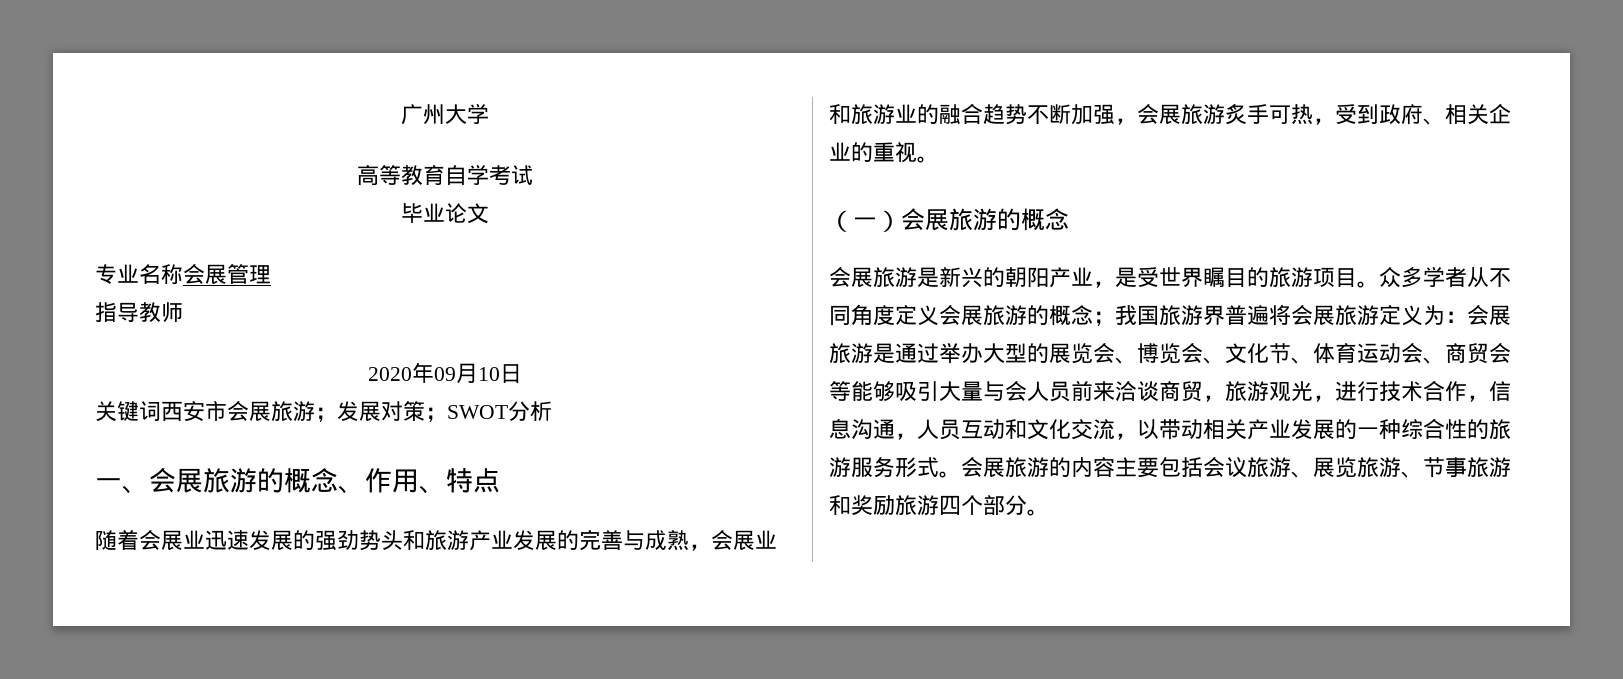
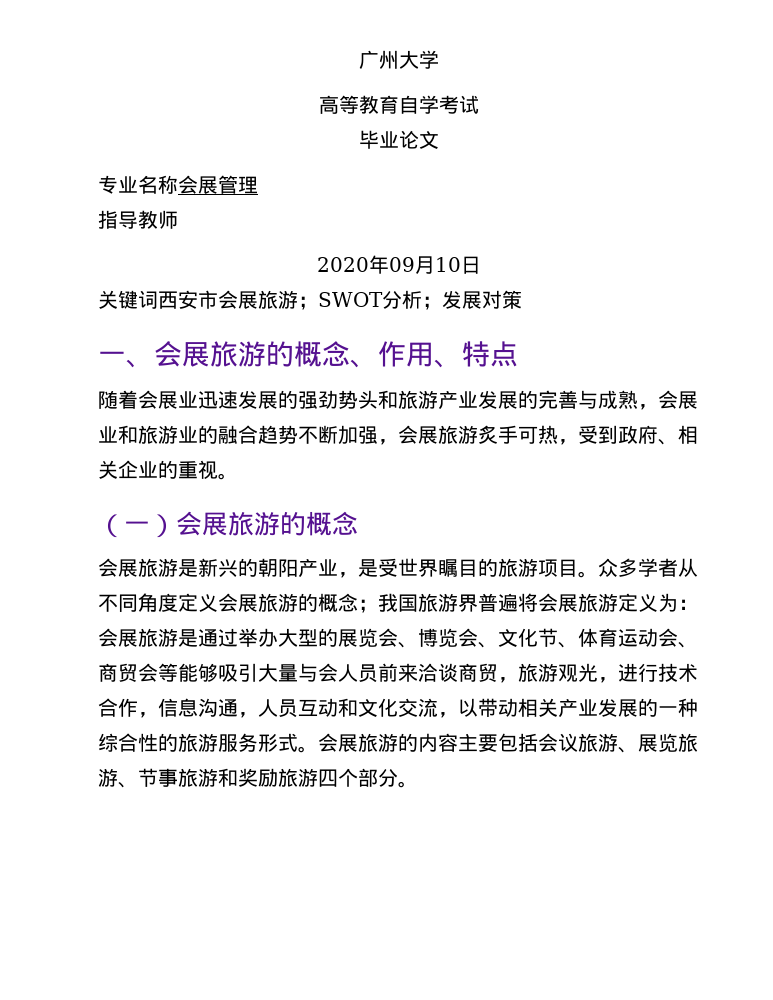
(337, 414) none -> [318,290,442,310] SWOT分析；
[425,401,552,422] ；SWOT分析 -> (522, 299) none

